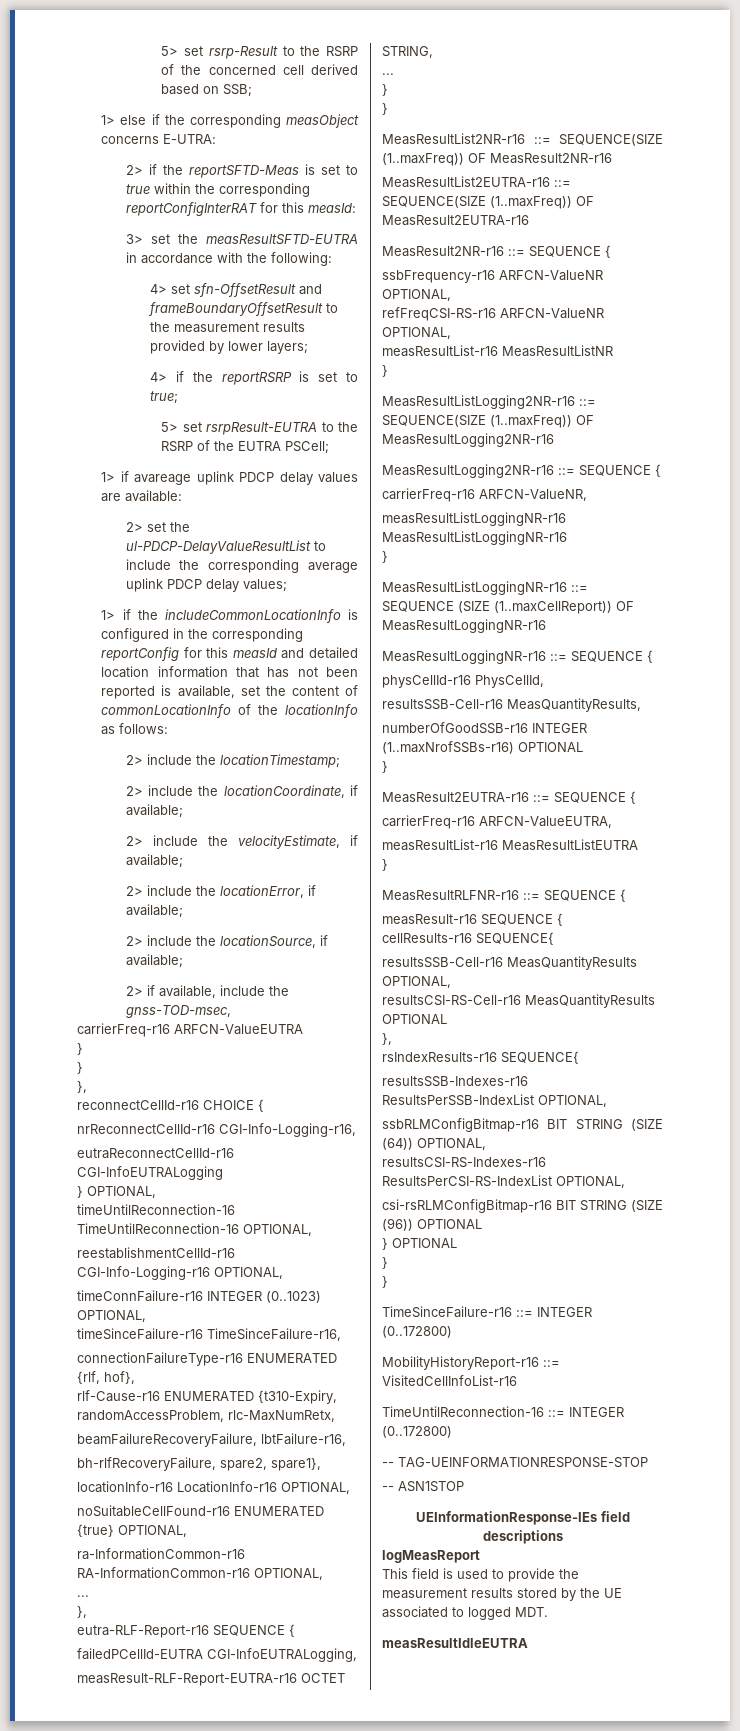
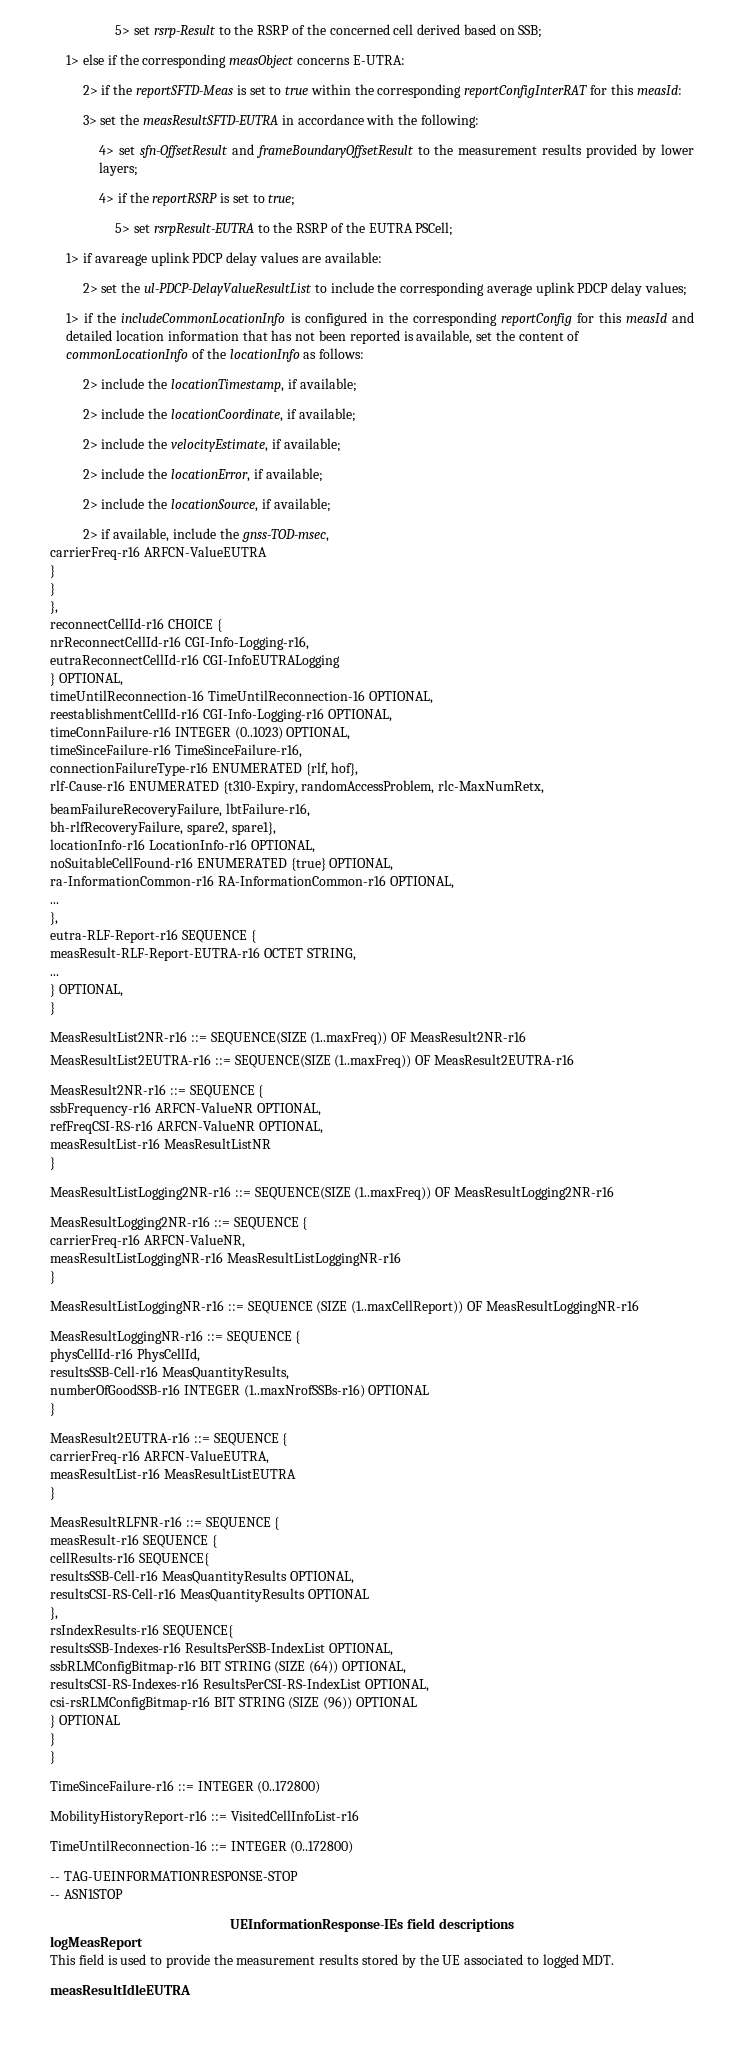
[219,754,340,768] locationTimestamp; -> [170,378,357,392] locationTimestamp, if available;
[77,1648,357,1662] // failedPCellId-EUTRA CGI-InfoEUTRALogging, -> (256, 936) none
(388, 90) none -> [58,984,123,997] OPTIONAL,

